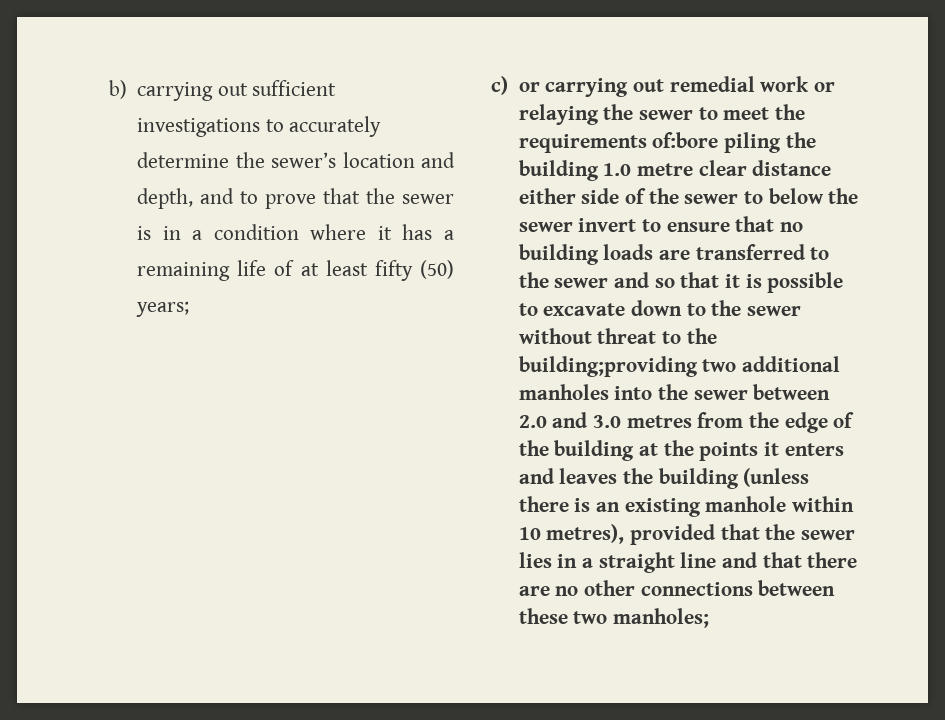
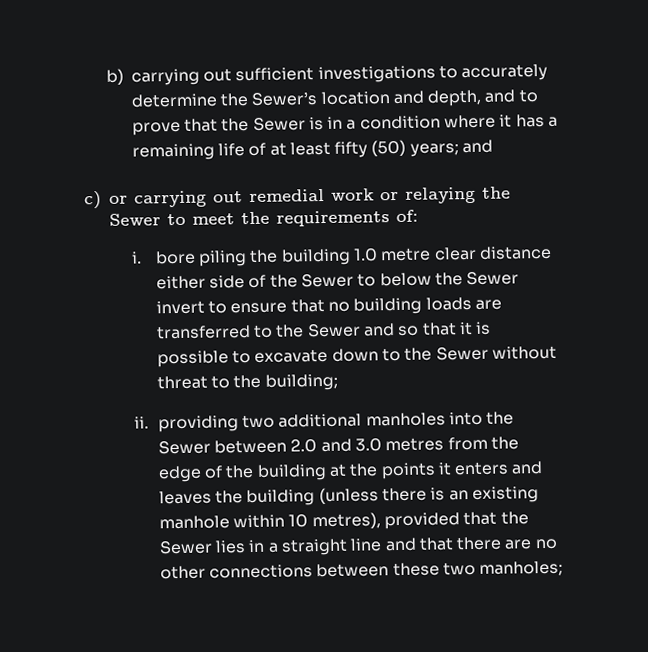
[270,152,336,168] sewer’s -> [251,92,318,106] Sewer’s
[402,194,455,204] sewer -> [252,117,306,131] Sewer
(189, 309) none -> [462,139,494,154] and
[638,110,693,120] sewer -> [109,213,161,226] Sewer
[652,132,719,148] of:bore -> [396,209,418,223] [131,250,196,265] of: // i. bore
[684,194,739,204] sewer -> [300,273,354,288] Sewer
[518,222,573,232] sewer -> [466,271,520,286] Sewer
[554,278,609,288] sewer -> [306,323,361,338] Sewer
[746,306,801,316] sewer -> [435,346,489,361] Sewer
[518,356,698,377] building;providing -> [264,373,338,391] [134,415,239,433] building; // ii. providing
[693,390,748,400] sewer -> [157,440,211,455] Sewer
[800,530,855,540] sewer -> [158,540,213,555] Sewer

